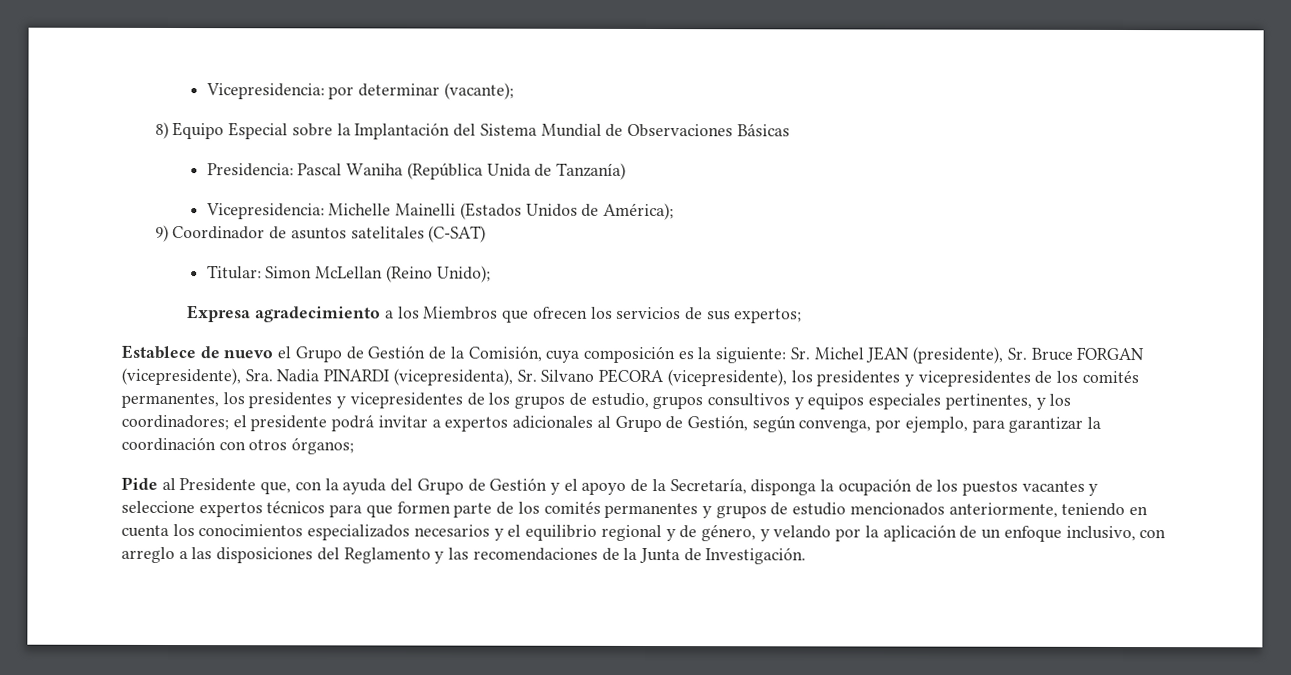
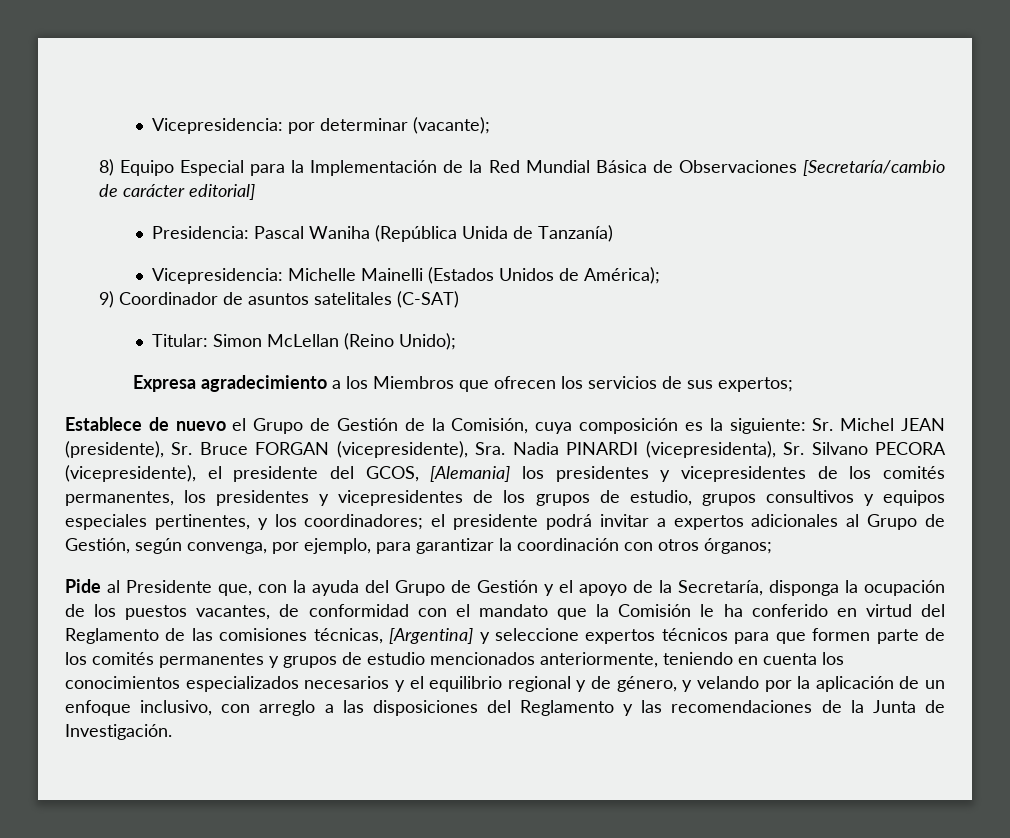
[291,122,790,140] sobre la Implantación del Sistema Mundial de Observaciones Básicas -> [250,160,945,176] [98,184,255,200] para la Implementación de la Red Mundial Básica de Observaciones [Secretaría/cambio de carácter editorial]
(787, 378) none -> [207,466,511,482] el presidente del GCOS, [Alemania]
[1021,480,1085,492] vacantes -> [196,604,946,620] [65,628,474,644] vacantes, de conformidad con el mandato que la Comisión le ha conferido en virtud del Reglamento de las comisiones técnicas, [Argentina]

